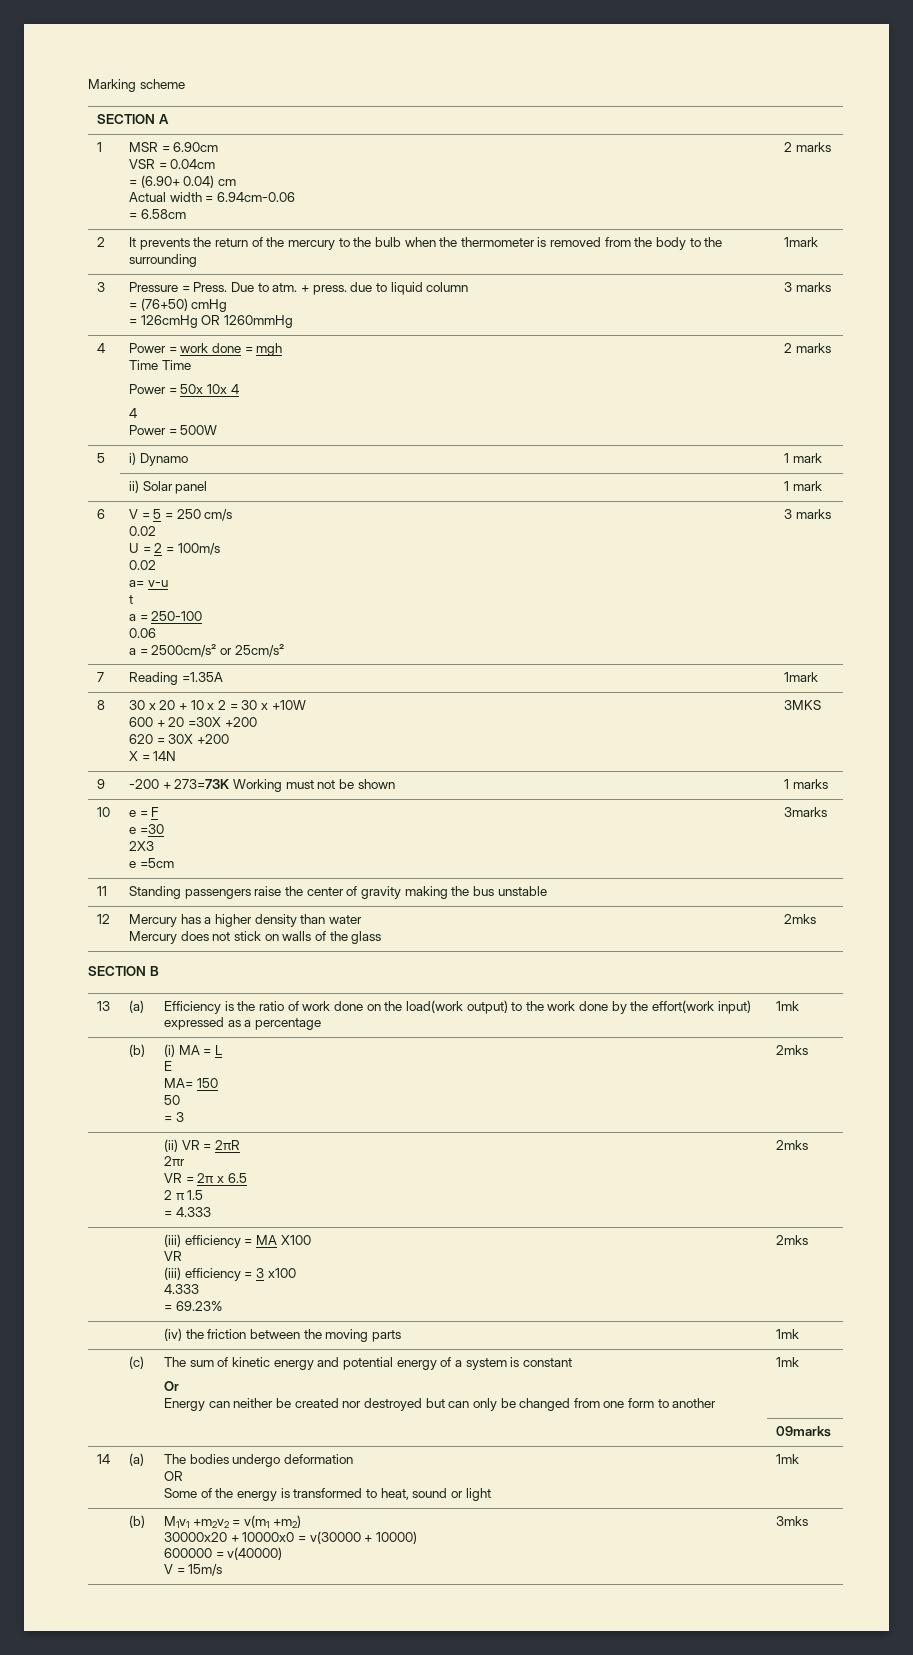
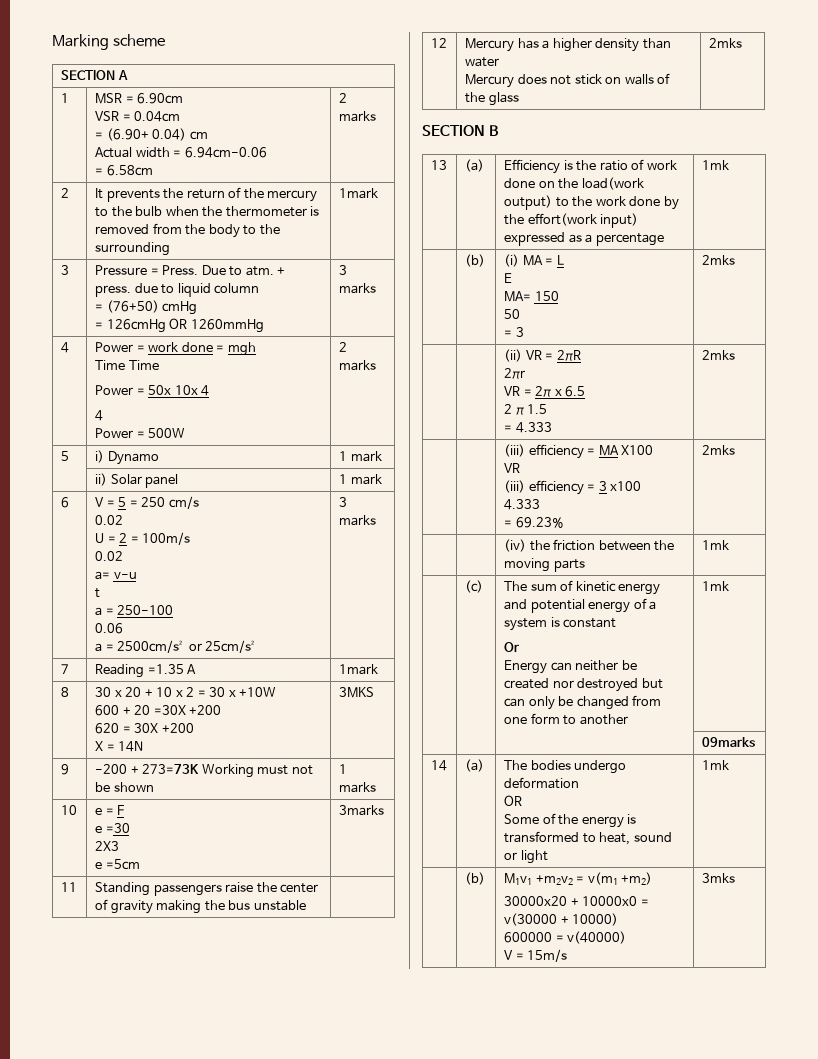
[181,672,223,682] =1.35A -> [147,664,197,674] =1.35 A

